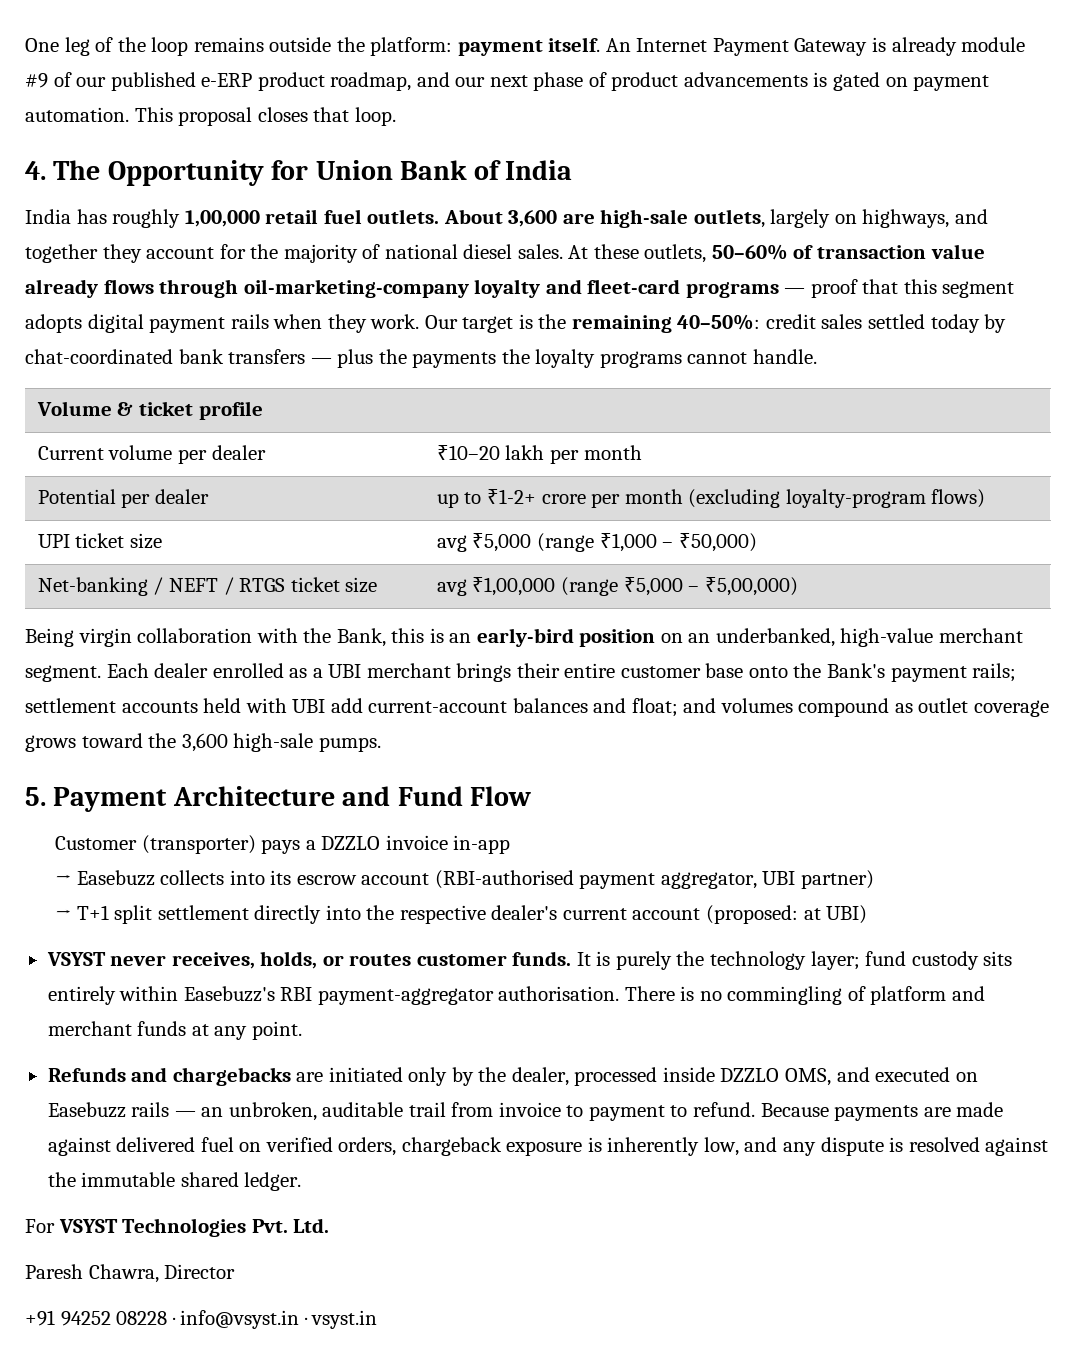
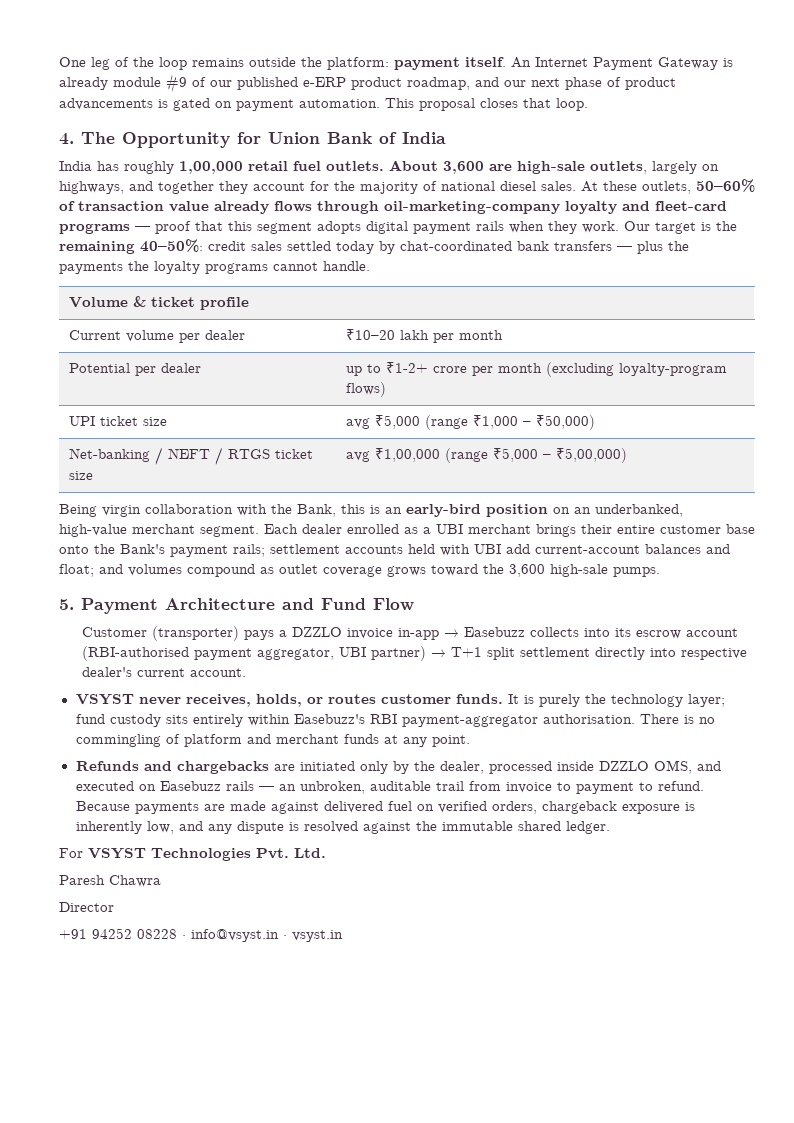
(511, 844) // -> (440, 634) none
(874, 879) // -> (427, 653) none
[366,905,395,920] the -> (677, 652) none
[632,905,868,924] account (proposed: at UBI) -> [190,668,247,677] account.
[88,1264,159,1283] Chawra, -> [109,875,161,887] Chawra //

